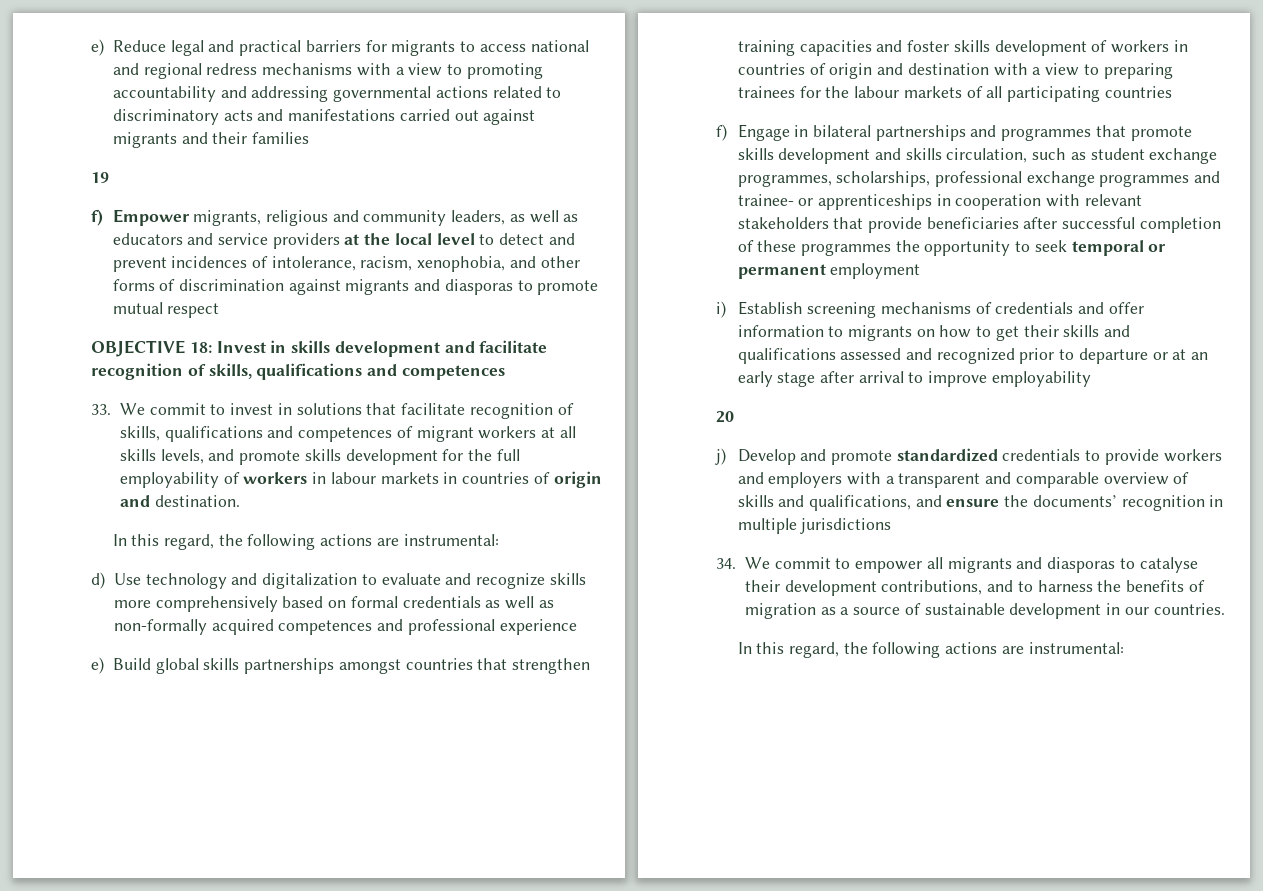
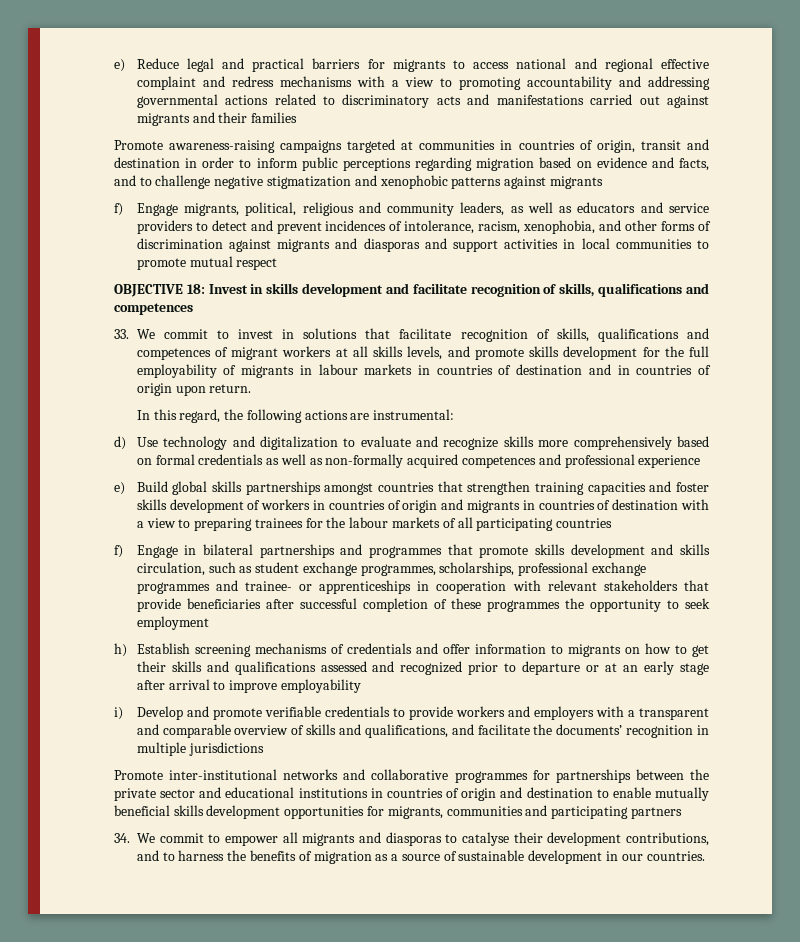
(202, 71) none -> [661,59,709,69] [136,76,225,90] effective complaint and
[91,172,110,183] [91,209,262,226] 19 // f) Empower migrants, -> [113,139,709,153] [113,157,709,171] [113,175,603,189] [113,202,297,216] Promote awareness-raising campaigns targeted at communities in countries of origin, transit and destination in order to inform public perceptions regarding migration based on evidence and facts, and to challenge negative stigmatization and xenophobic patterns against migrants // f) Engage migrants, political,
[344,233,475,245] at the local level -> (193, 227) none
(513, 287) none -> [424,238,692,252] and support activities in local communities
[243,472,308,484] workers -> [241,365,295,378] migrants
[553,471,602,488] [120,495,240,507] origin and destination. -> [516,364,711,375] [136,383,252,396] destination and in countries of origin upon return.
(904, 69) none -> [466,500,611,513] migrants in countries of
[1071,240,1167,256] [737,264,826,279] temporal or permanent -> (710, 603) none
[716,301,727,318] i) -> [113,643,127,657] h)
[716,411,735,423] [715,448,727,465] 20 // j) -> [113,707,123,720] i)
[896,448,998,462] standardized -> [264,706,321,717] verifiable
[946,499,1000,507] ensure -> [477,724,530,735] facilitate
(892, 526) none -> [113,769,709,783] [113,787,709,801] [113,805,682,819] // Promote inter-institutional networks and collaborative programmes for partnerships between the private sector and educational institutions in countries of origin and destination to enable mutually beneficial skills development opportunities for migrants, communities and participating partners
[737,642,1124,658] // In this regard, the following actions are instrumental: -> (705, 856) none

